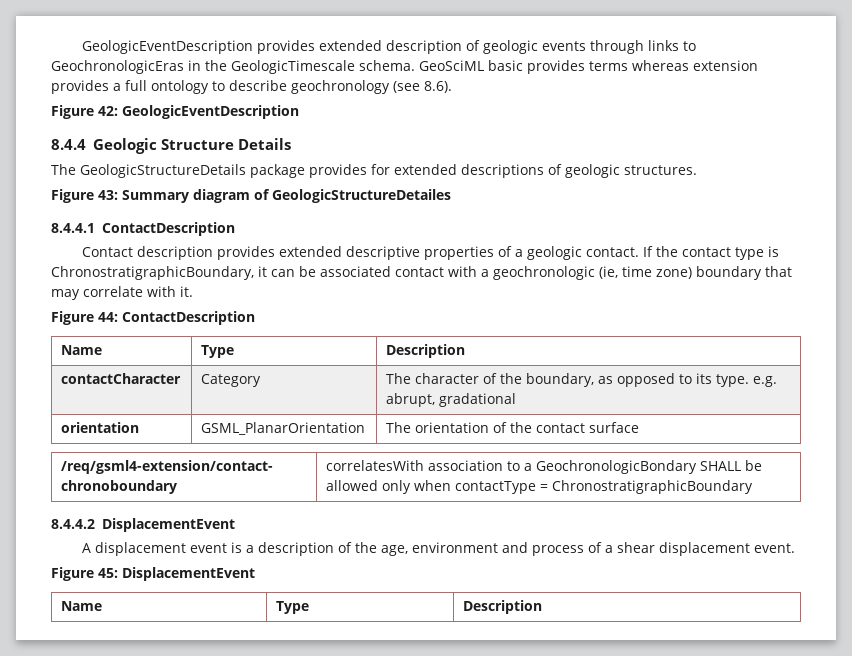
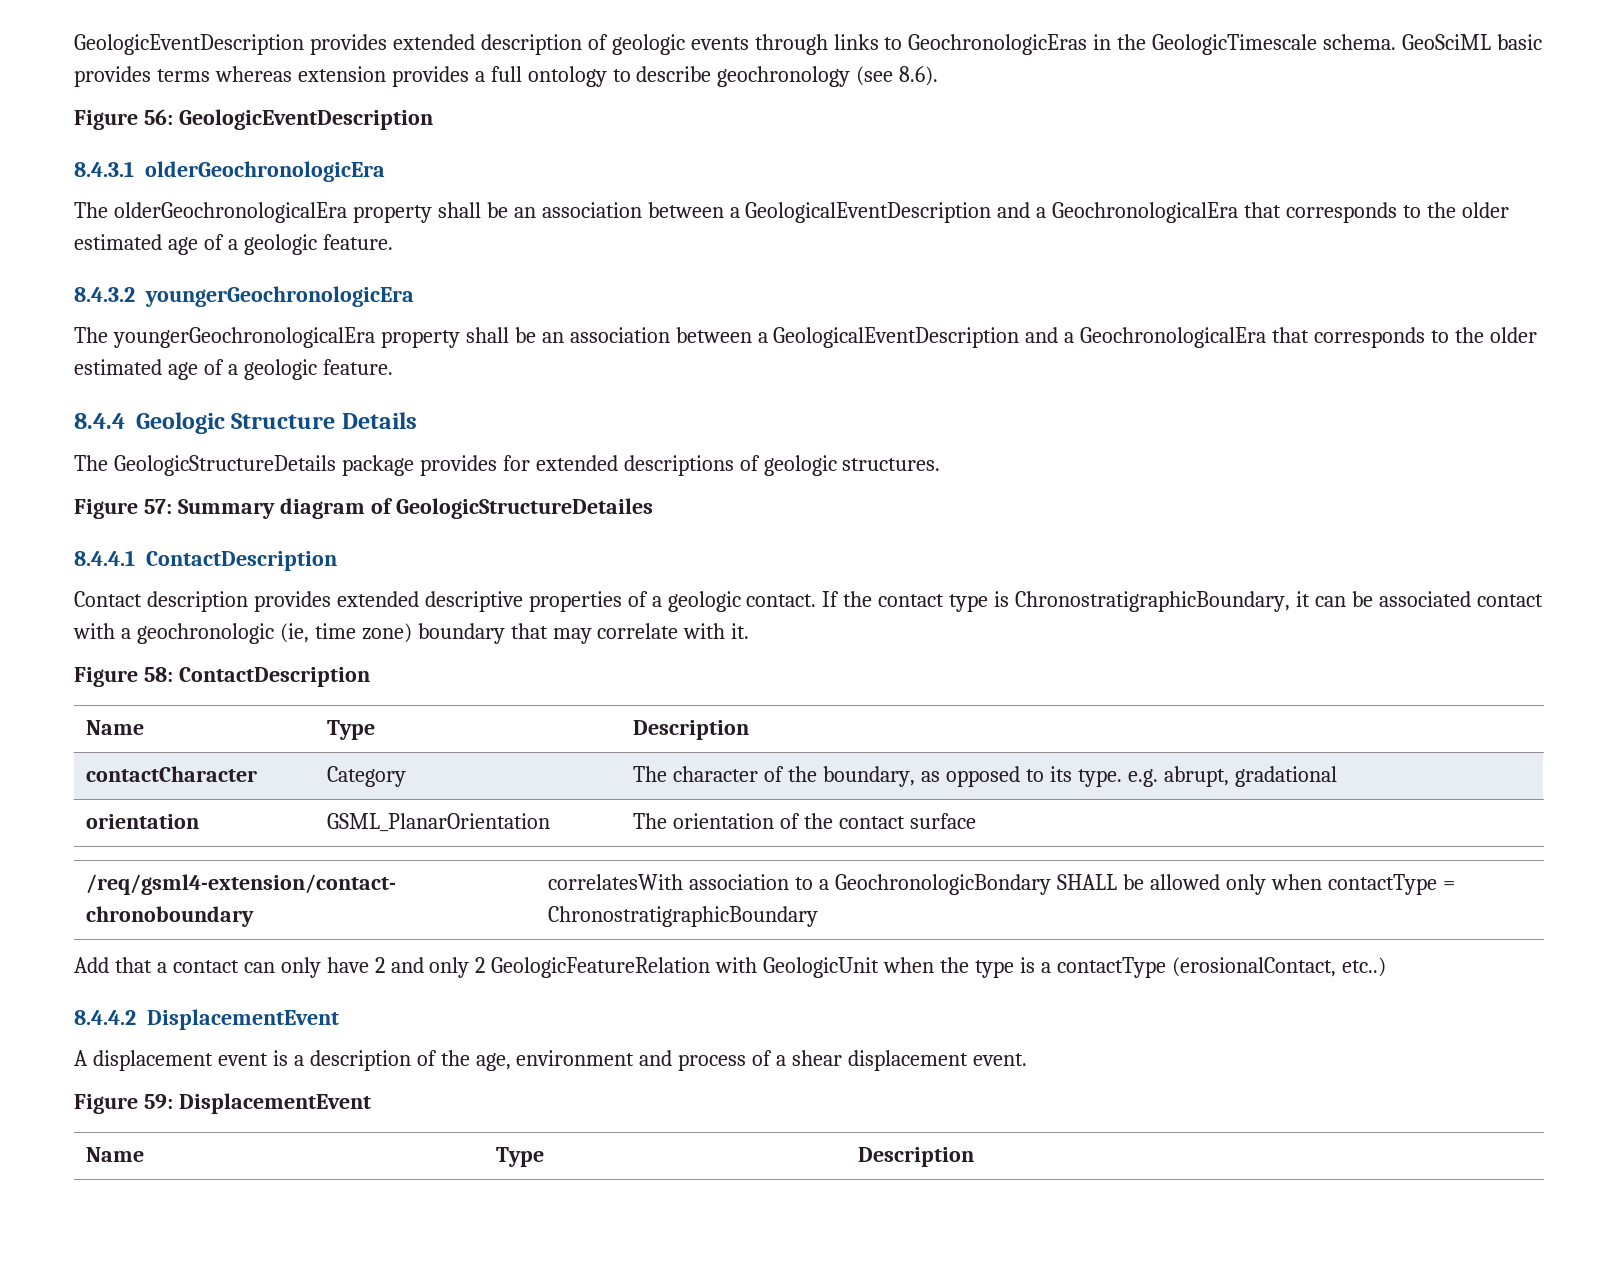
[98,105,299,119] 42: GeologicEventDescription -> [143,109,433,130] [74,161,385,182] [74,202,1509,223] [74,234,393,255] [74,286,414,307] [74,327,1537,348] [74,359,393,380] 56: GeologicEventDescription // 8.4.3.1 olderGeochronologicEra // The olderGeochronologicalEra property shall be an association between a GeologicalEventDescription and a GeochronologicalEra that corresponds to the older estimated age of a geologic feature. // 8.4.3.2 youngerGeochronologicEra // The youngerGeochronologicalEra property shall be an association between a GeologicalEventDescription and a GeochronologicalEra that corresponds to the older estimated age of a geologic feature.
[98,190,118,200] 43: -> [143,499,172,514] 57:
[98,312,118,322] 44: -> [143,667,173,682] 58:
(754, 487) none -> [74,957,1386,978] // Add that a contact can only have 2 and only 2 GeologicFeatureRelation with GeologicUnit when the type is a contactType (erosionalContact, etc..)
[98,568,118,578] 45: -> [143,1094,173,1109] 59:

